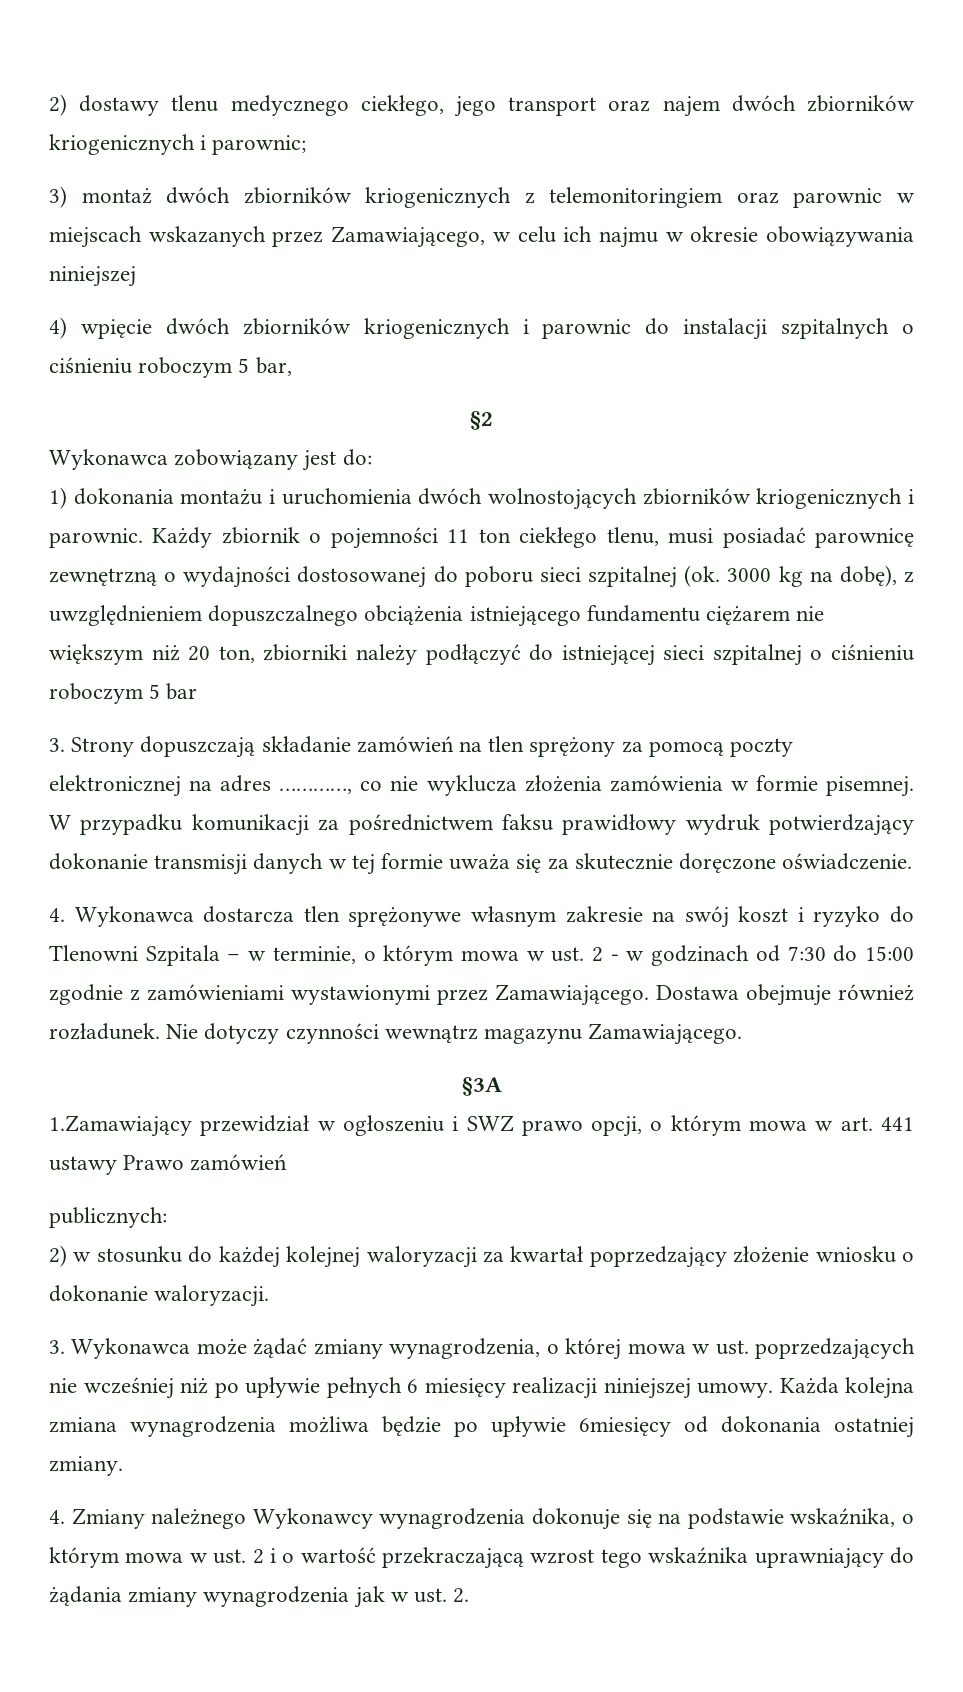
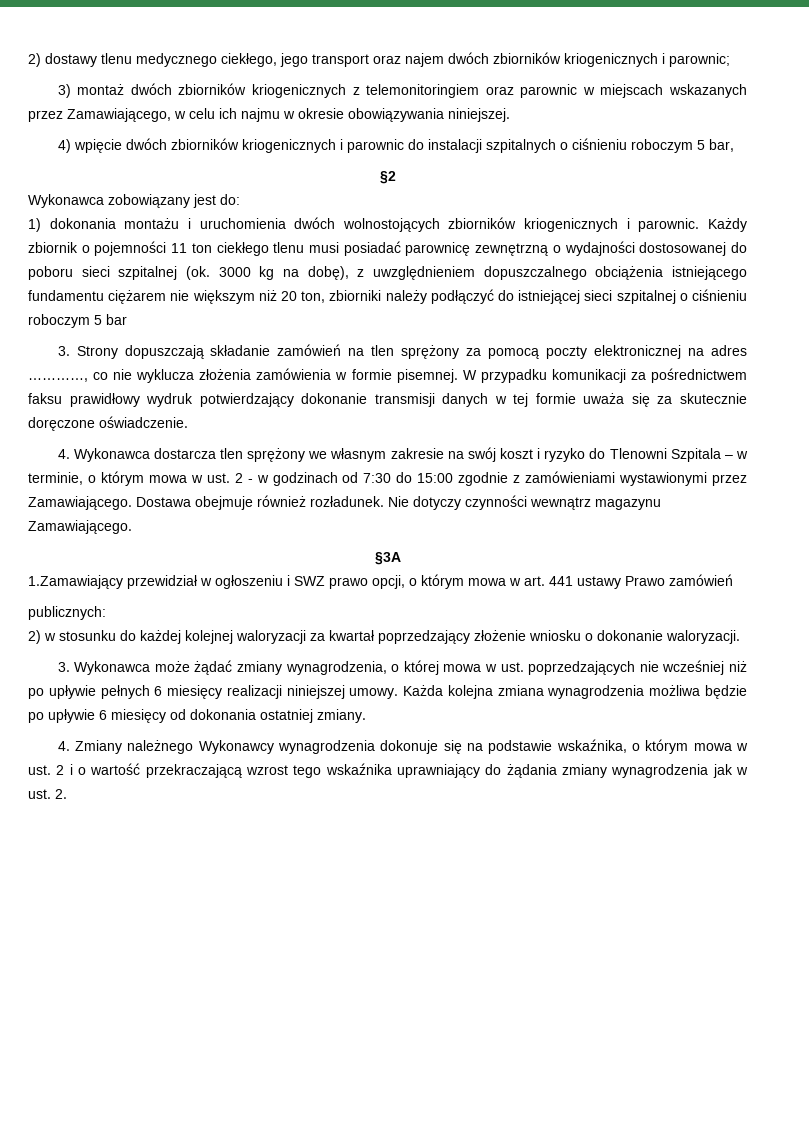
[49,266,136,287] niniejszej -> [448,108,510,122] niniejszej.
[606,527,659,546] tlenu, -> [273,242,305,253] tlenu
[348,907,462,927] sprężonywe -> [247,448,328,462] sprężony we
[579,1417,671,1437] 6miesięcy -> [99,709,166,723] 6 miesięcy

